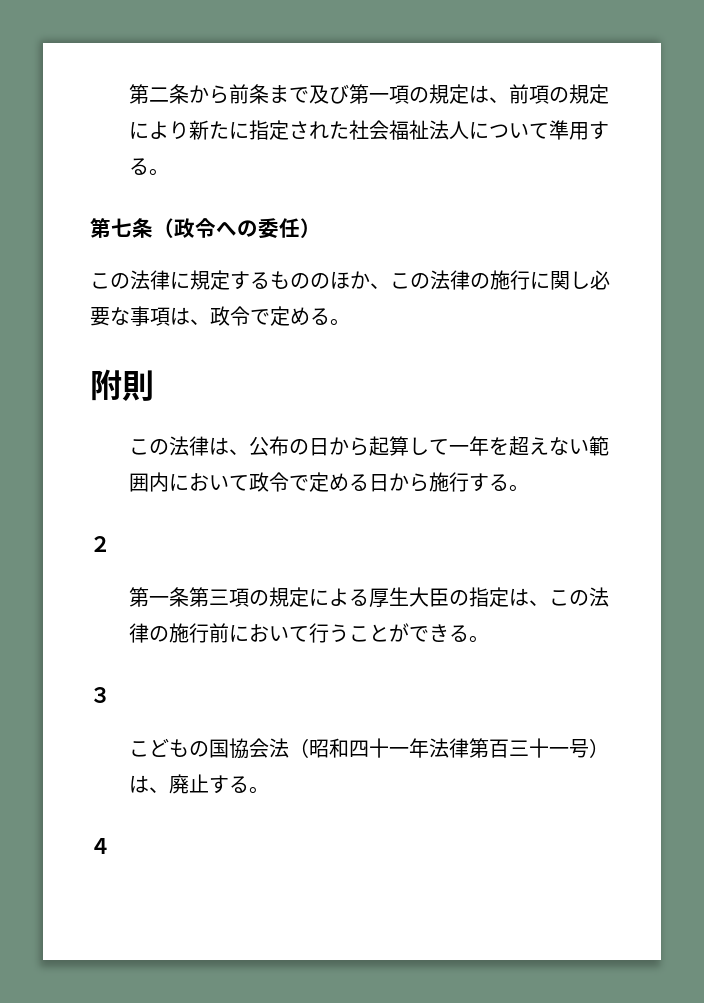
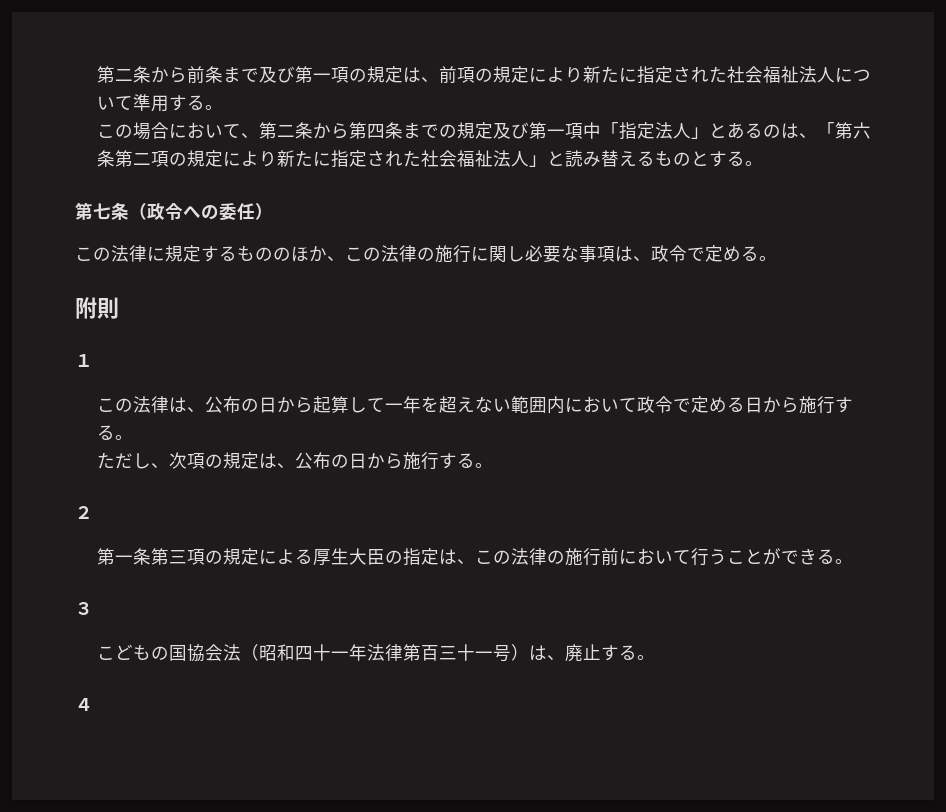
(170, 172) none -> [96,122,871,140] [96,150,763,168] // この場合において、第二条から第四条までの規定及び第一項中「指定法人」とあるのは、「第六条第二項の規定により新たに指定された社会福祉法人」と読み替えるものとする。
(154, 385) none -> [75,354,93,367] // １
(530, 488) none -> [96,452,493,470] // ただし、次項の規定は、公布の日から施行する。

